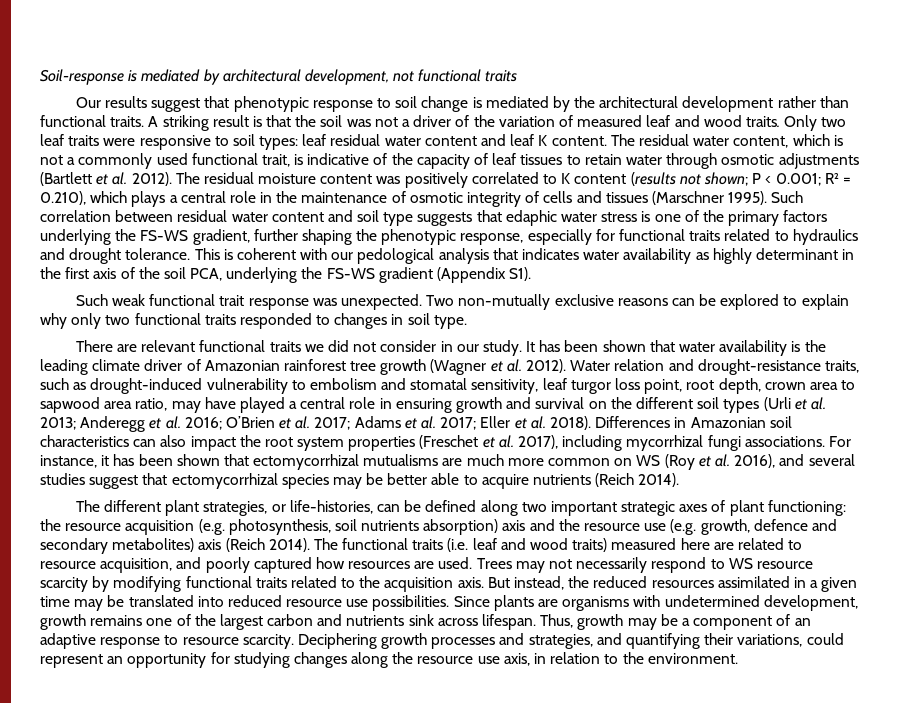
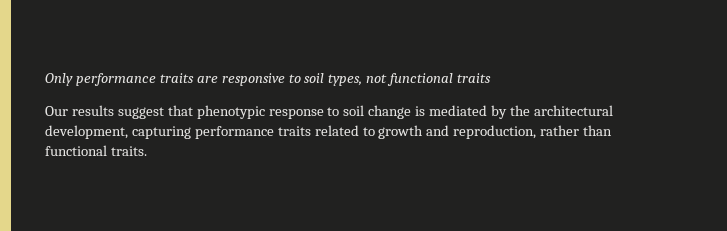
[40,69,389,85] Soil-response is mediated by architectural development, -> [45,73,363,86] Only performance traits are responsive to soil types,
[682,96,849,112] [40,115,847,131] [40,134,843,150] [40,153,859,169] [40,172,851,188] [40,191,804,207] [40,210,828,226] [40,229,858,245] [40,248,855,264] [40,267,532,283] [75,294,849,310] [40,313,467,329] [75,340,826,356] [40,359,859,375] [40,378,856,394] [40,397,826,413] [40,416,792,432] [40,435,851,451] [40,454,855,470] [40,473,680,489] [75,500,846,516] [40,519,837,535] [40,538,803,554] [40,557,813,573] [40,576,858,592] [40,595,858,611] [40,614,811,630] [40,633,844,649] [40,652,738,668] development rather than functional traits. A striking result is that the soil was not a driver of the variation of measured leaf and wood traits. Only two leaf traits were responsive to soil types: leaf residual water content and leaf K content. The residual water content, which is not a commonly used functional trait, is indicative of the capacity of leaf tissues to retain water through osmotic adjustments (Bartlett et al. 2012). The residual moisture content was positively correlated to K content (results not shown; P < 0.001; R² = 0.210), which plays a central role in the maintenance of osmotic integrity of cells and tissues (Marschner 1995). Such correlation between residual water content and soil type suggests that edaphic water stress is one of the primary factors underlying the FS-WS gradient, further shaping the phenotypic response, especially for functional traits related to hydraulics and drought tolerance. This is coherent with our pedological analysis that indicates water availability as highly determinant in the first axis of the soil PCA, underlying the FS-WS gradient (Appendix S1). // Such weak functional trait response was unexpected. Two non-mutually exclusive reasons can be explored to explain why only two functional traits responded to changes in soil type. // There are relevant functional traits we did not consider in our study. It has been shown that water availability is the leading climate driver of Amazonian rainforest tree growth (Wagner et al. 2012). Water relation and drought-resistance traits, such as drought-induced vulnerability to embolism and stomatal sensitivity, leaf turgor loss point, root depth, crown area to sapwood area ratio, may have played a central role in ensuring growth and survival on the different soil types (Urli et al. 2013; Anderegg et al. 2016; O’Brien et al. 2017; Adams et al. 2017; Eller et al. 2018). Differences in Amazonian soil characteristics can also impact the root system properties (Freschet et al. 2017), including mycorrhizal fungi associations. For instance, it has been shown that ectomycorrhizal mutualisms are much more common on WS (Roy et al. 2016), and several studies suggest that ectomycorrhizal species may be better able to acquire nutrients (Reich 2014). // The different plant strategies, or life-histories, can be defined along two important strategic axes of plant functioning: the resource acquisition (e.g. photosynthesis, soil nutrients absorption) axis and the resource use (e.g. growth, defence and secondary metabolites) axis (Reich 2014). The functional traits (i.e. leaf and wood traits) measured here are related to resource acquisition, and poorly captured how resources are used. Trees may not necessarily respond to WS resource scarcity by modifying functional traits related to the acquisition axis. But instead, the reduced resources assimilated in a given time may be translated into reduced resource use possibilities. Since plants are organisms with undetermined development, growth remains one of the largest carbon and nutrients sink across lifespan. Thus, growth may be a component of an adaptive response to resource scarcity. Deciphering growth processes and strategies, and quantifying their variations, could represent an opportunity for studying changes along the resource use axis, in relation to the environment. -> [45,125,613,139] [45,145,147,156] development, capturing performance traits related to growth and reproduction, rather than functional traits.

